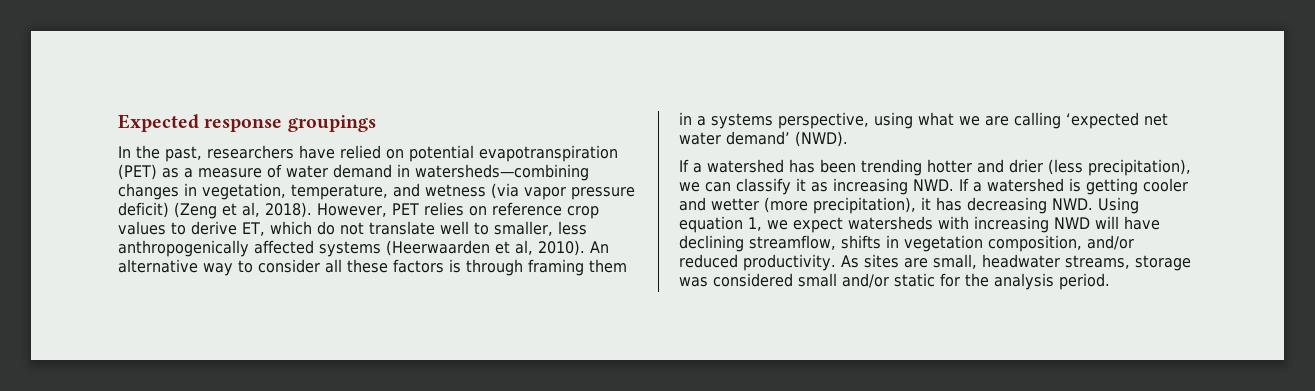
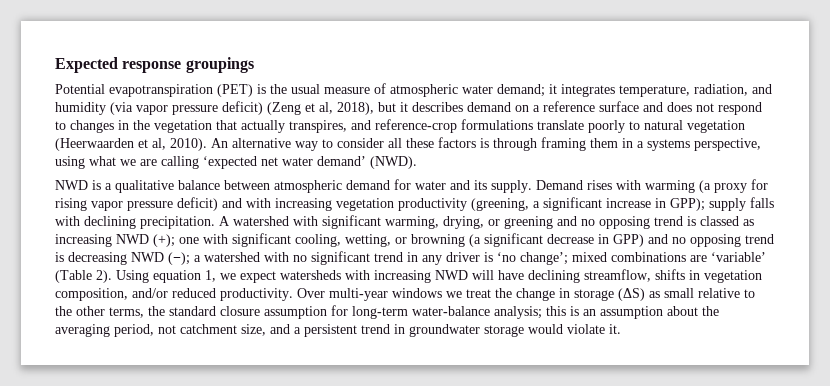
[118,145,618,162] [118,164,589,181] [118,183,486,200] In the past, researchers have relied on potential evapotranspiration (PET) as a measure of water demand in watersheds—combining changes in vegetation, temperature, and wetness -> [55,83,772,97] [55,102,106,115] Potential evapotranspiration (PET) is the usual measure of atmospheric water demand; it integrates temperature, radiation, and humidity
[265,202,599,219] [118,221,587,236] [118,240,381,257] 2018). However, PET relies on reference crop values to derive ET, which do not translate well to smaller, less anthropogenically affected systems -> [337,101,762,115] [55,119,745,133] 2018), but it describes demand on a reference surface and does not respond to changes in the vegetation that actually transpires, and reference-crop formulations translate poorly to natural vegetation
[679,159,1191,176] [679,178,1188,195] [679,197,1093,214] If a watershed has been trending hotter and drier (less precipitation), we can classify it as increasing NWD. If a watershed is getting cooler and wetter (more precipitation), it has decreasing NWD. -> [55,179,768,193] [55,197,774,211] [55,215,754,229] [55,233,774,247] [55,251,766,265] [55,270,112,283] NWD is a qualitative balance between atmospheric demand for water and its supply. Demand rises with warming (a proxy for rising vapor pressure deficit) and with increasing vegetation productivity (greening, a significant increase in GPP); supply falls with declining precipitation. A watershed with significant warming, drying, or greening and no opposing trend is classed as increasing NWD (+); one with significant cooling, wetting, or browning (a significant decrease in GPP) and no opposing trend is decreasing NWD (−); a watershed with no significant trend in any driver is ‘no change’; mixed combinations are ‘variable’ (Table 2).
[840,254,1191,271] [679,273,1110,290] As sites are small, headwater streams, storage was considered small and/or static for the analysis period. -> [297,288,755,301] [55,305,719,319] [55,324,621,337] Over multi-year windows we treat the change in storage (ΔS) as small relative to the other terms, the standard closure assumption for long-term water-balance analysis; this is an assumption about the averaging period, not catchment size, and a persistent trend in groundwater storage would violate it.

